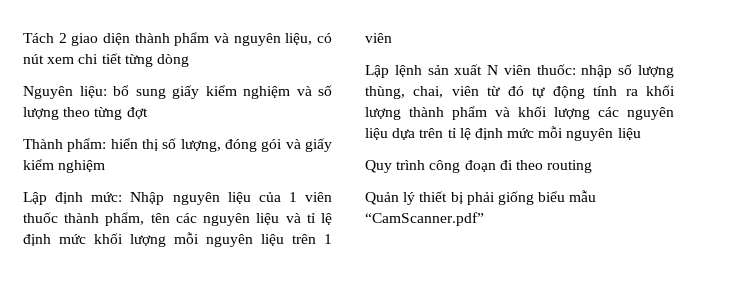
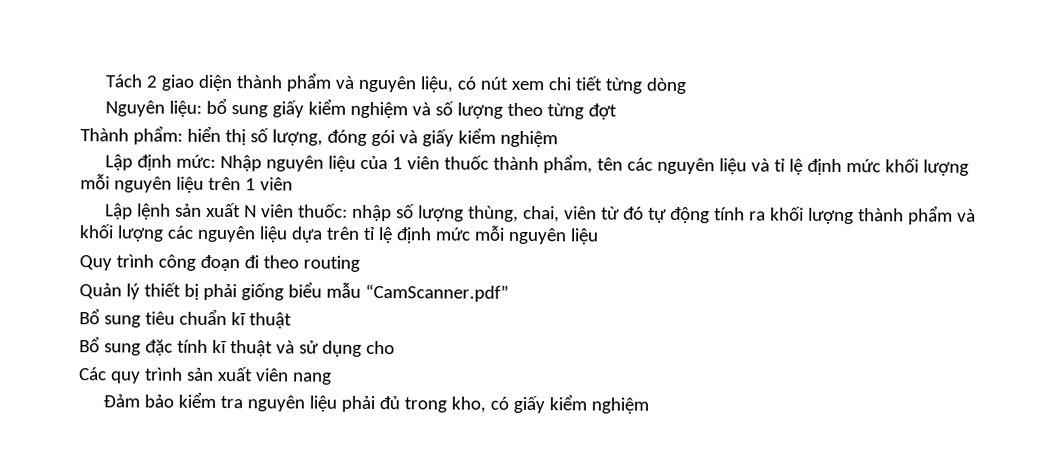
(484, 219) none -> [79,308,292,329] [79,336,395,357] [79,366,332,385] [103,391,649,414] // Bổ sung tiêu chuẩn kĩ thuật // Bổ sung đặc tính kĩ thuật và sử dụng cho // Các quy trình sản xuất viên nang // Đảm bảo kiểm tra nguyên liệu phải đủ trong kho, có giấy kiểm nghiệm

